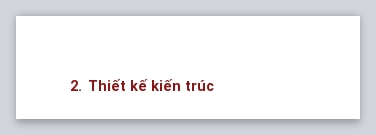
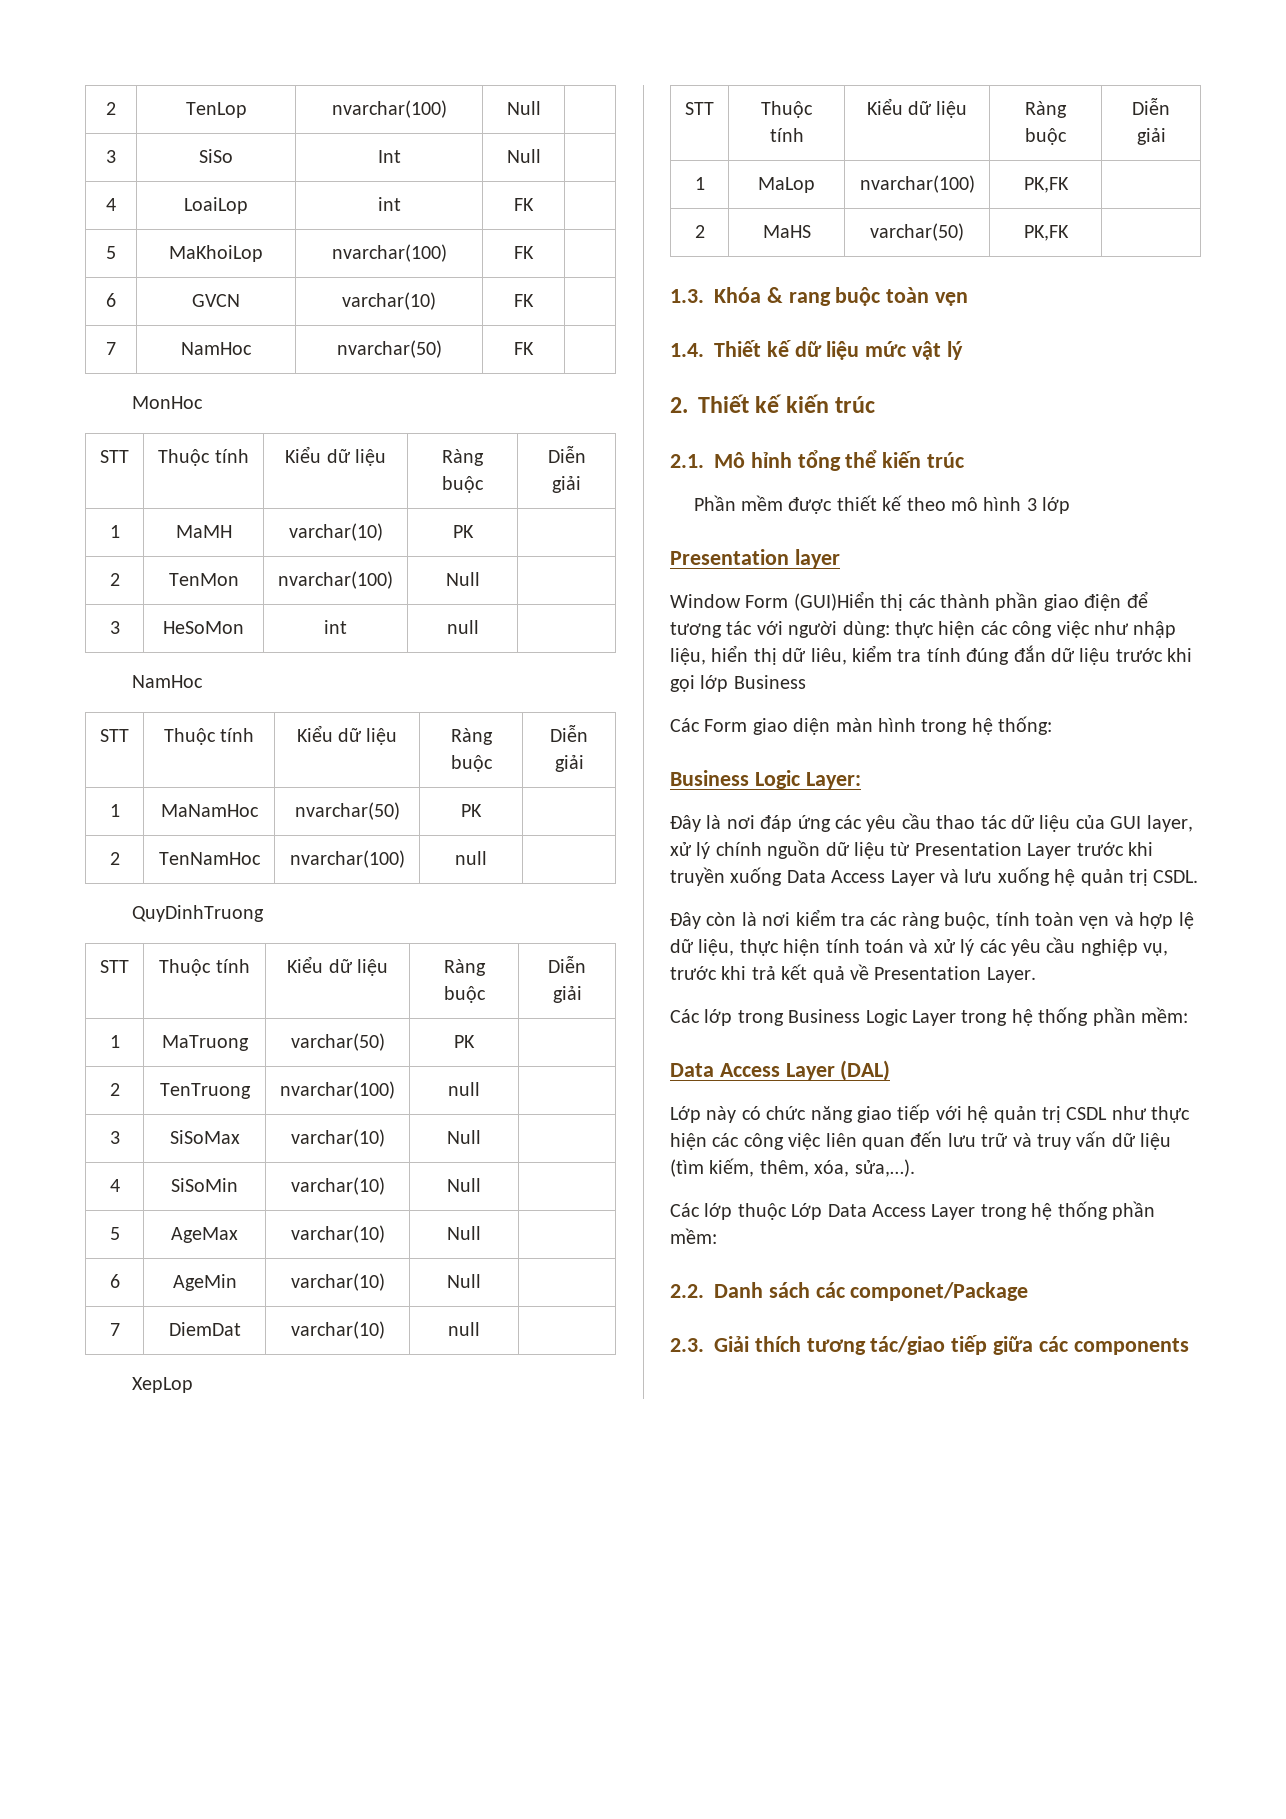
(70, 85) none -> [106,102,116,115] [185,102,247,118] [331,100,447,118] [506,101,541,115] [106,150,116,163] [199,149,233,163] [377,150,401,163] [506,149,541,163] [106,198,116,211] [184,197,248,214] [377,197,401,211] [514,198,534,211] [106,246,116,259] [169,245,263,262] [331,244,447,262] [514,246,534,259] [106,293,116,307] [192,294,240,307] [342,292,436,310] [514,294,534,307] [106,342,116,355] [181,342,252,355] [336,340,442,358] [514,342,534,355] [132,396,204,409] [100,450,129,463] [158,449,249,466] [285,446,386,466] [442,449,484,466] [442,476,484,493] [547,446,586,463] [552,476,581,493] [109,525,120,538] [175,525,232,538] [288,523,383,541] [452,525,474,538] [109,573,120,586] [168,573,239,586] [278,571,393,589] [445,572,480,586] [109,621,120,634] [163,621,244,634] [324,620,347,634] [446,620,479,634] [132,675,204,688] [100,729,129,742] [163,728,255,745] [296,725,398,745] [450,728,493,745] [450,755,493,772] [550,725,588,742] [554,755,584,772] [109,804,120,817] [160,804,259,817] [294,802,400,820] [461,804,482,817] [109,852,120,865] [158,852,261,865] [289,850,405,868] [455,851,487,865] [132,905,265,922] [100,960,129,973] [159,959,250,976] [287,956,388,976] [443,959,486,976] [443,986,486,1003] [548,956,586,973] [552,986,582,1003] [109,1035,120,1048] [161,1035,249,1051] [290,1033,385,1051] [454,1035,475,1048] [109,1083,120,1096] [159,1083,251,1099] [280,1081,395,1099] [448,1082,480,1096] [109,1131,120,1144] [169,1130,240,1144] [290,1129,385,1147] [447,1130,481,1144] [109,1179,120,1192] [171,1178,238,1192] [290,1177,385,1195] [447,1178,481,1192] [109,1227,120,1240] [171,1227,238,1243] [290,1225,385,1243] [447,1226,481,1240] [109,1274,120,1288] [172,1274,237,1291] [290,1273,385,1291] [447,1274,481,1288] [109,1323,120,1336] [168,1322,241,1336] [290,1321,385,1339] [448,1322,480,1336] [132,1377,194,1393] [685,102,714,115] [761,101,813,118] [769,128,804,142] [866,98,968,118] [1025,101,1067,118] [1025,128,1067,145] [1132,98,1170,115] [1136,128,1166,145] [694,177,705,190] [758,177,815,193] [859,175,975,193] [1023,177,1069,193] [694,225,705,238] [762,225,811,238] [870,223,964,241] [1023,225,1069,241] [670,287,969,306] [670,340,963,360] 2 | TenLop | nvarchar(100) | Null | // 3 | SiSo | Int | Null | // 4 | LoaiLop | int | FK | // 5 | MaKhoiLop | nvarchar(100) | FK | // 6 | GVCN | varchar(10) | FK | // 7 | NamHoc | nvarchar(50) | FK | // MonHoc // STT | Thuộc tính | Kiểu dữ liệu | Ràng buộc | Diễn giải // 1 | MaMH | varchar(10) | PK | // 2 | TenMon | nvarchar(100) | Null | // 3 | HeSoMon | int | null | // NamHoc // STT | Thuộc tính | Kiểu dữ liệu | Ràng buộc | Diễn giải // 1 | MaNamHoc | nvarchar(50) | PK | // 2 | TenNamHoc | nvarchar(100) | null | // QuyDinhTruong // STT | Thuộc tính | Kiểu dữ liệu | Ràng buộc | Diễn giải // 1 | MaTruong | varchar(50) | PK | // 2 | TenTruong | nvarchar(100) | null | // 3 | SiSoMax | varchar(10) | Null | // 4 | SiSoMin | varchar(10) | Null | // 5 | AgeMax | varchar(10) | Null | // 6 | AgeMin | varchar(10) | Null | // 7 | DiemDat | varchar(10) | null | // XepLop // STT | Thuộc tính | Kiểu dữ liệu | Ràng buộc | Diễn giải // 1 | MaLop | nvarchar(100) | PK,FK | // 2 | MaHS | varchar(50) | PK,FK | // 1.3. Khóa & rang buộc toàn vẹn // 1.4. Thiết kế dữ liệu mức vật lý //
(215, 85) none -> [670,450,965,471] [693,495,1071,514] [670,549,840,568] [670,591,1148,611] [670,621,1177,638] [670,645,1193,665] [670,675,806,692] [670,716,1053,735] [670,770,861,789] [670,813,1193,832] [670,840,1153,859] [670,867,1199,886] [670,909,1194,929] [670,937,1169,956] [670,964,1036,983] [670,1007,1188,1026] [670,1060,891,1081] [670,1104,1191,1123] [670,1131,1172,1150] [670,1158,915,1177] [670,1201,1155,1220] [670,1228,717,1244] [670,1282,1029,1301] [670,1335,1189,1355] // 2.1. Mô hỉnh tổng thể kiến trúc // Phần mềm được thiết kế theo mô hình 3 lớp // Presentation layer // Window Form (GUI)Hiển thị các thành phần giao điện để tương tác với người dùng: thực hiện các công việc như nhập liệu, hiển thị dữ liêu, kiểm tra tính đúng đắn dữ liệu trước khi gọi lớp Business // Các Form giao diện màn hình trong hệ thống: // Business Logic Layer: // Đây là nơi đáp ứng các yêu cầu thao tác dữ liệu của GUI layer, xử lý chính nguồn dữ liệu từ Presentation Layer trước khi truyền xuống Data Access Layer và lưu xuống hệ quản trị CSDL. // Đây còn là nơi kiểm tra các ràng buộc, tính toàn vẹn và hợp lệ dữ liệu, thực hiện tính toán và xử lý các yêu cầu nghiệp vụ, trước khi trả kết quả về Presentation Layer. // Các lớp trong Business Logic Layer trong hệ thống phần mềm: // Data Access Layer (DAL) // Lớp này có chức năng giao tiếp với hệ quản trị CSDL như thực hiện các công việc liên quan đến lưu trữ và truy vấn dữ liệu (tìm kiếm, thêm, xóa, sửa,…). // Các lớp thuộc Lớp Data Access Layer trong hệ thống phần mềm: // 2.2. Danh sách các componet/Package // 2.3. Giải thích tương tác/giao tiếp giữa các components

